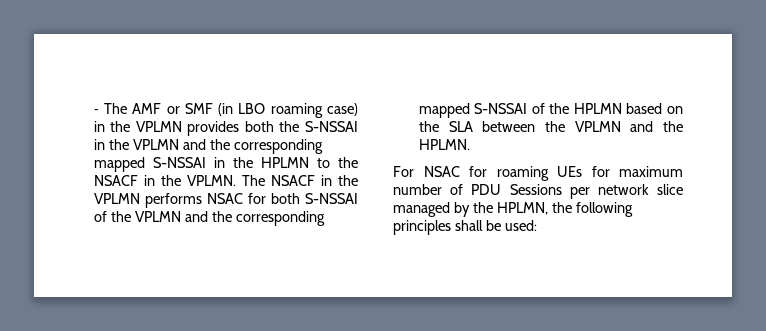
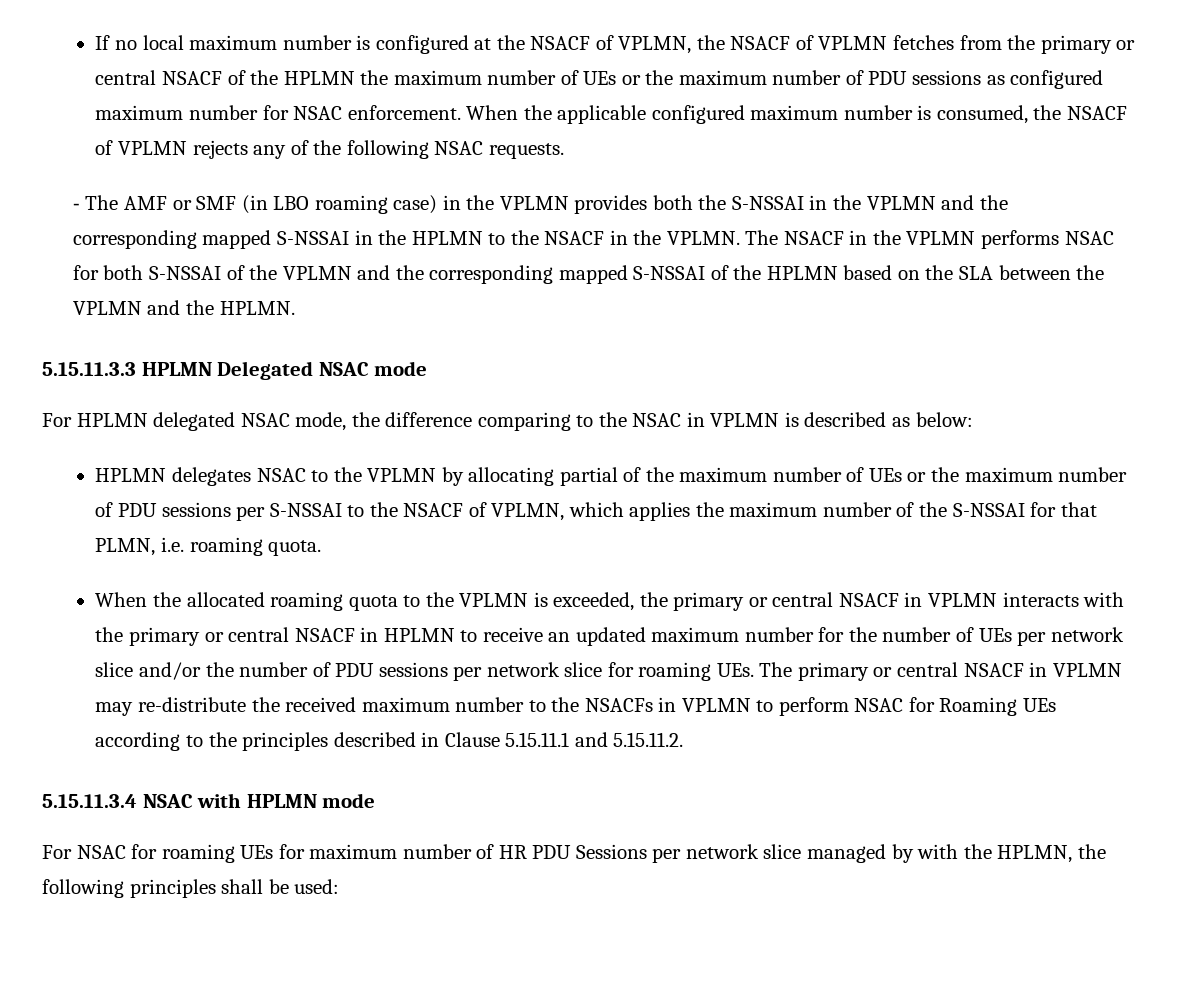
(93, 111) none -> [95,35,1136,54] [95,70,1104,89] [95,105,1127,124] [95,140,564,159] If no local maximum number is configured at the NSACF of VPLMN, the NSACF of VPLMN fetches from the primary or central NSACF of the HPLMN the maximum number of UEs or the maximum number of PDU sessions as configured maximum number for NSAC enforcement. When the applicable configured maximum number is consumed, the NSACF of VPLMN rejects any of the following NSAC requests. //
(470, 144) none -> [42,361,428,380] [42,412,973,431] [95,467,1128,486] [95,502,1097,521] [95,537,322,556] [95,592,1125,611] [95,627,1124,646] [95,662,1122,681] [95,697,1057,716] [95,732,684,751] [42,793,376,808] // 5.15.11.3.3 HPLMN Delegated NSAC mode // For HPLMN delegated NSAC mode, the difference comparing to the NSAC in VPLMN is described as below: // HPLMN delegates NSAC to the VPLMN by allocating partial of the maximum number of UEs or the maximum number of PDU sessions per S-NSSAI to the NSACF of VPLMN, which applies the maximum number of the S-NSSAI for that PLMN, i.e. roaming quota. // When the allocated roaming quota to the VPLMN is exceeded, the primary or central NSACF in VPLMN interacts with the primary or central NSACF in HPLMN to receive an updated maximum number for the number of UEs per network slice and/or the number of PDU sessions per network slice for roaming UEs. The primary or central NSACF in VPLMN may re-distribute the received maximum number to the NSACFs in VPLMN to perform NSAC for Roaming UEs according to the principles described in Clause 5.15.11.1 and 5.15.11.2. // 5.15.11.3.4 NSAC with HPLMN mode
(464, 189) none -> [498,845,527,859] HR
(470, 209) none -> [917,844,959,859] with

